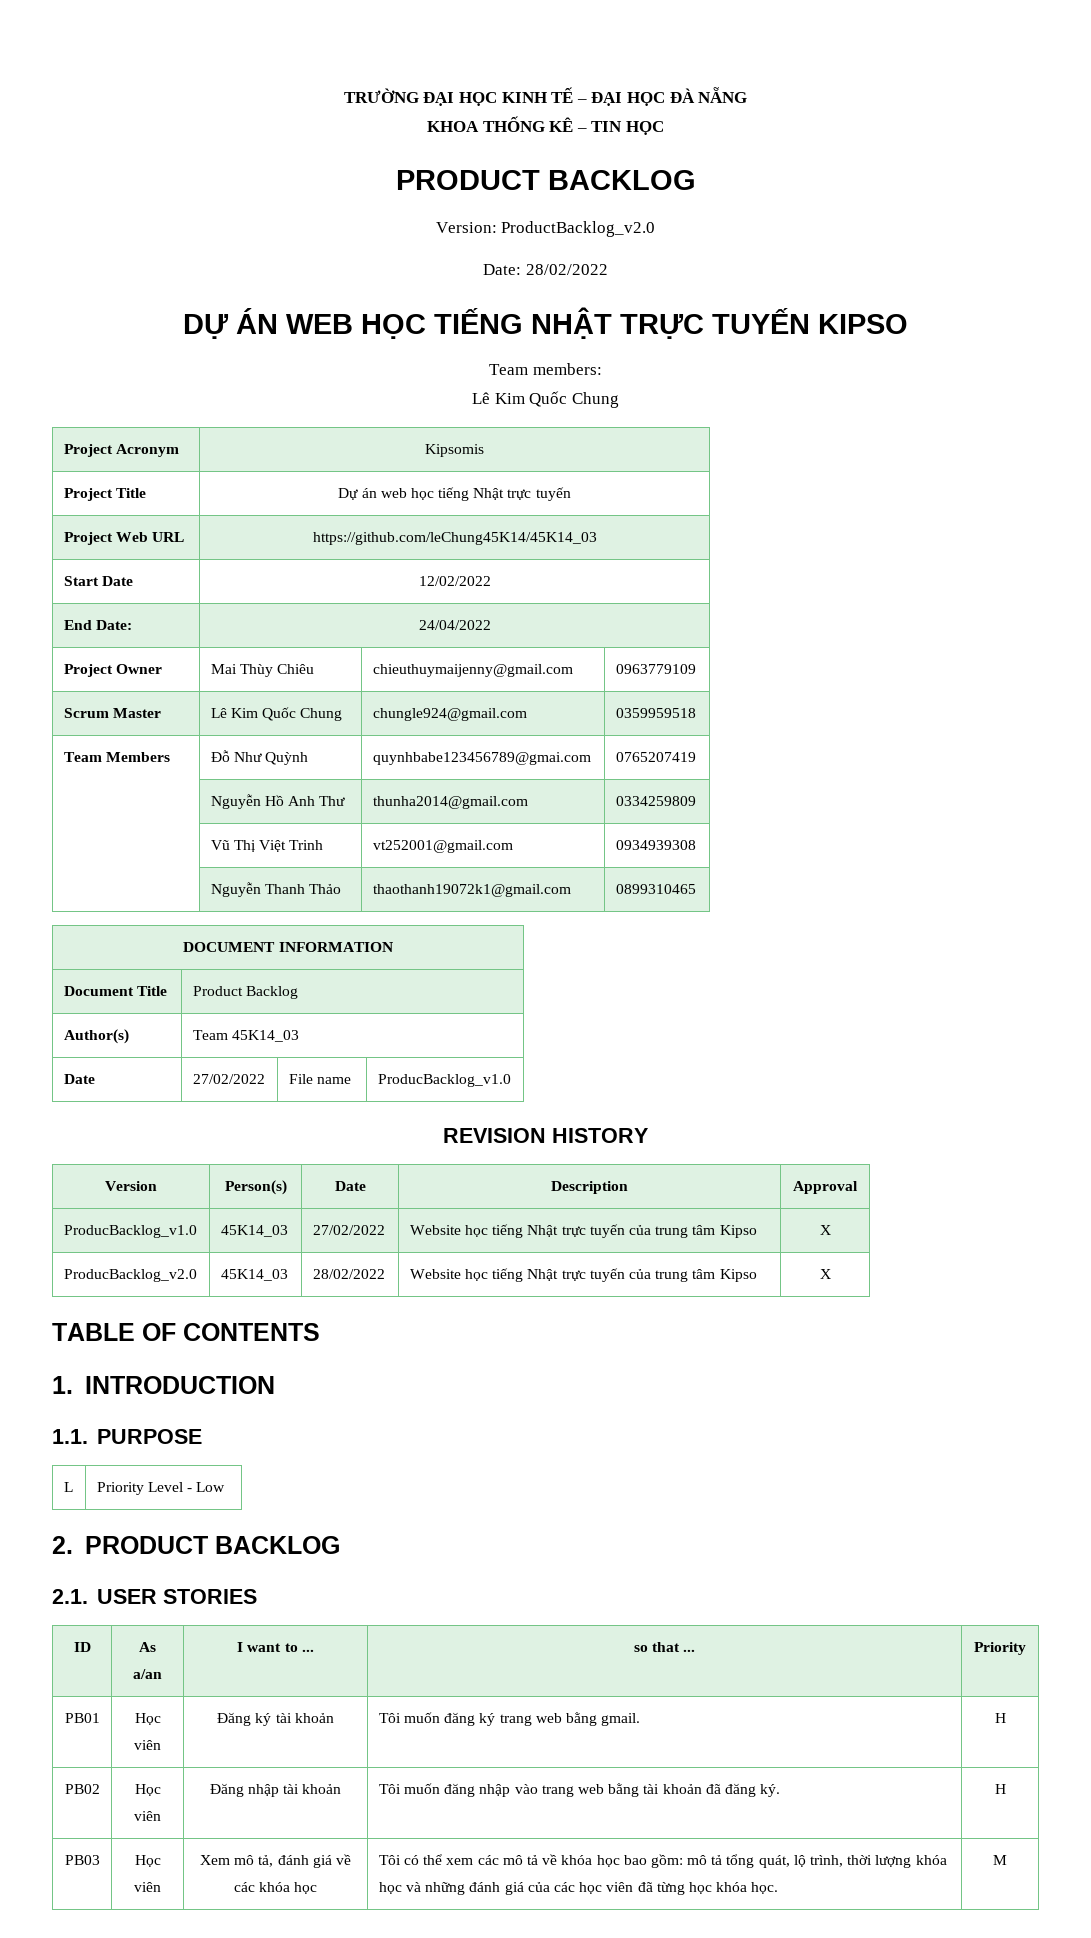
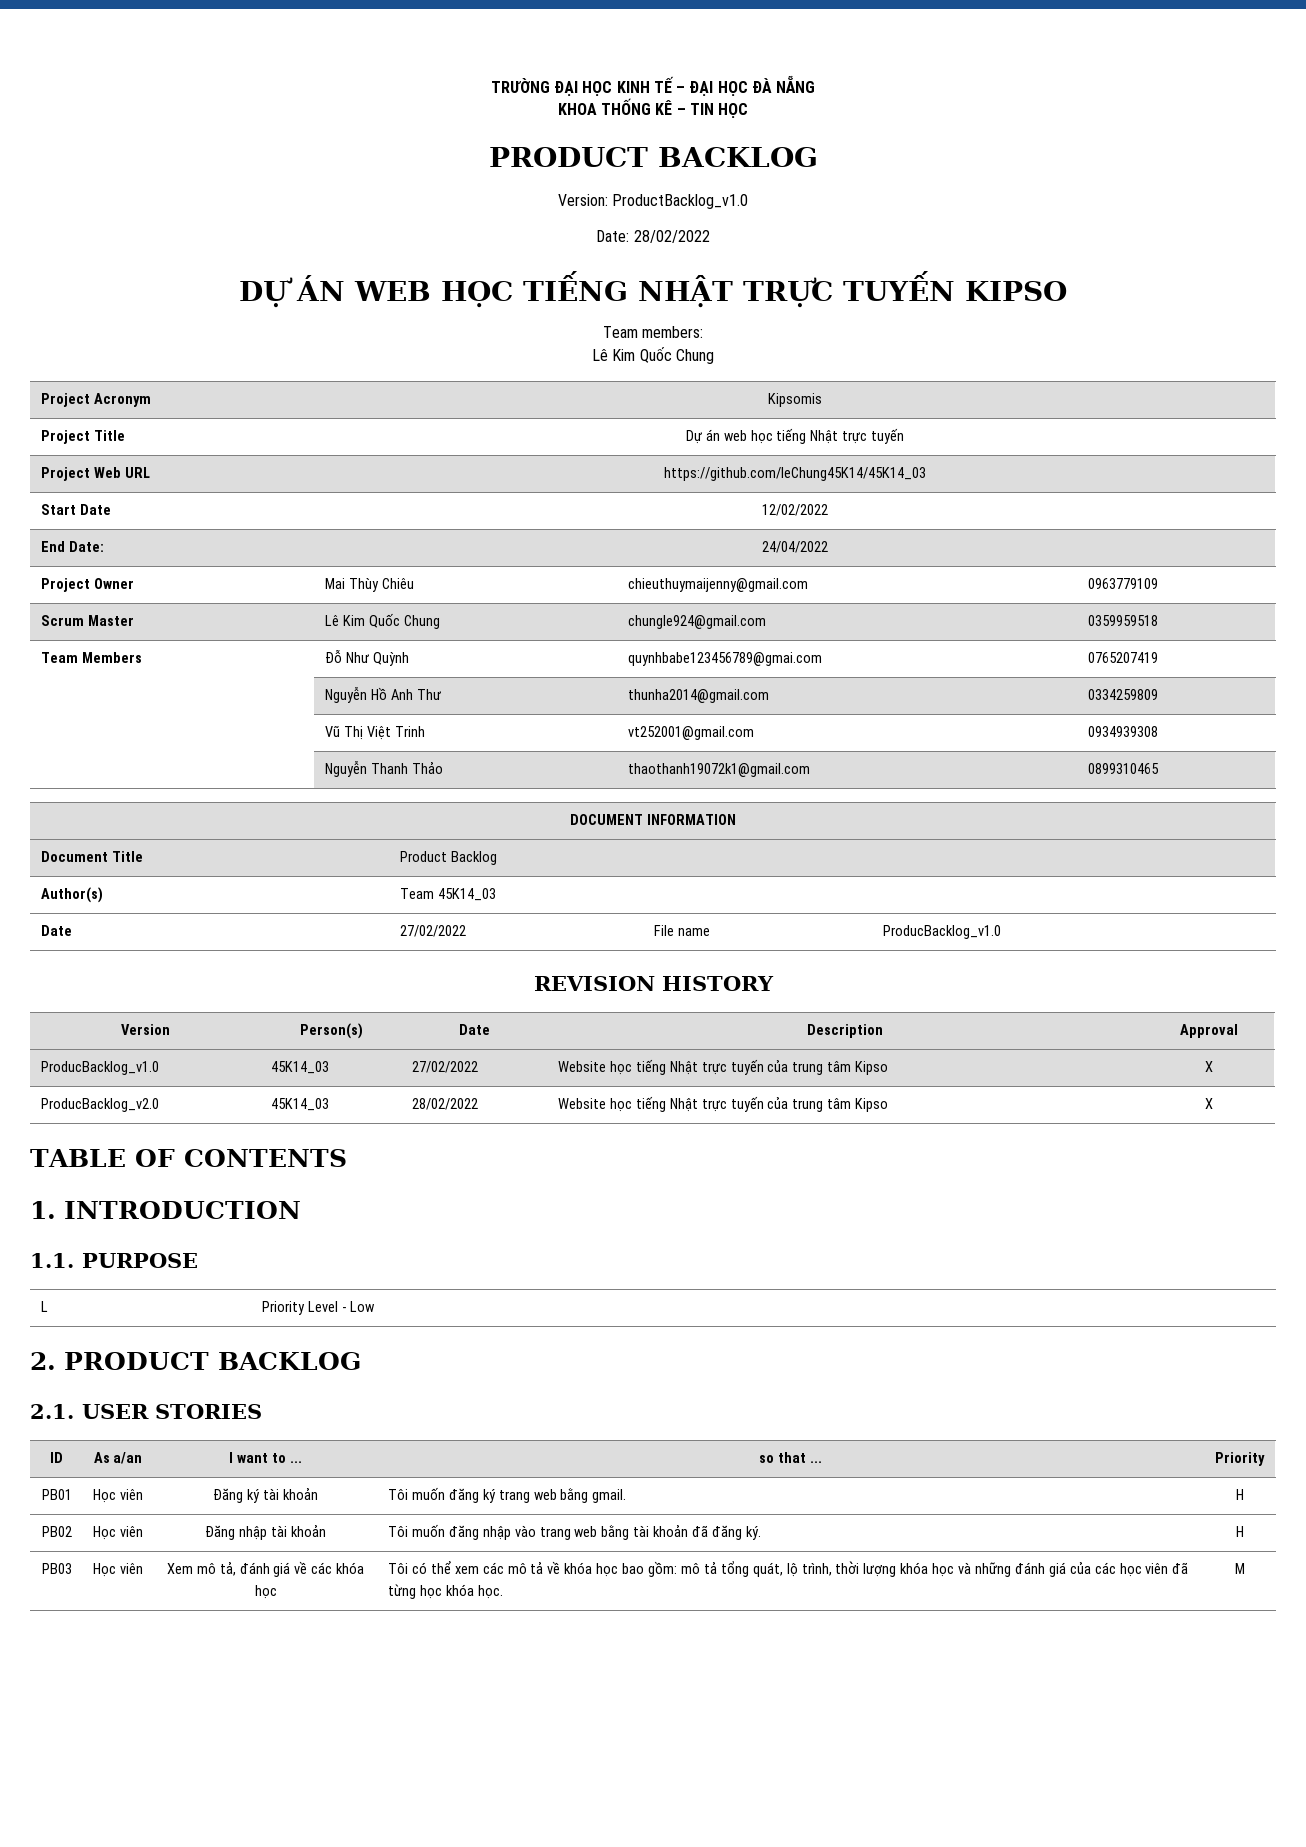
[501,221,656,237] ProductBacklog_v2.0 -> [612,194,749,209] ProductBacklog_v1.0

